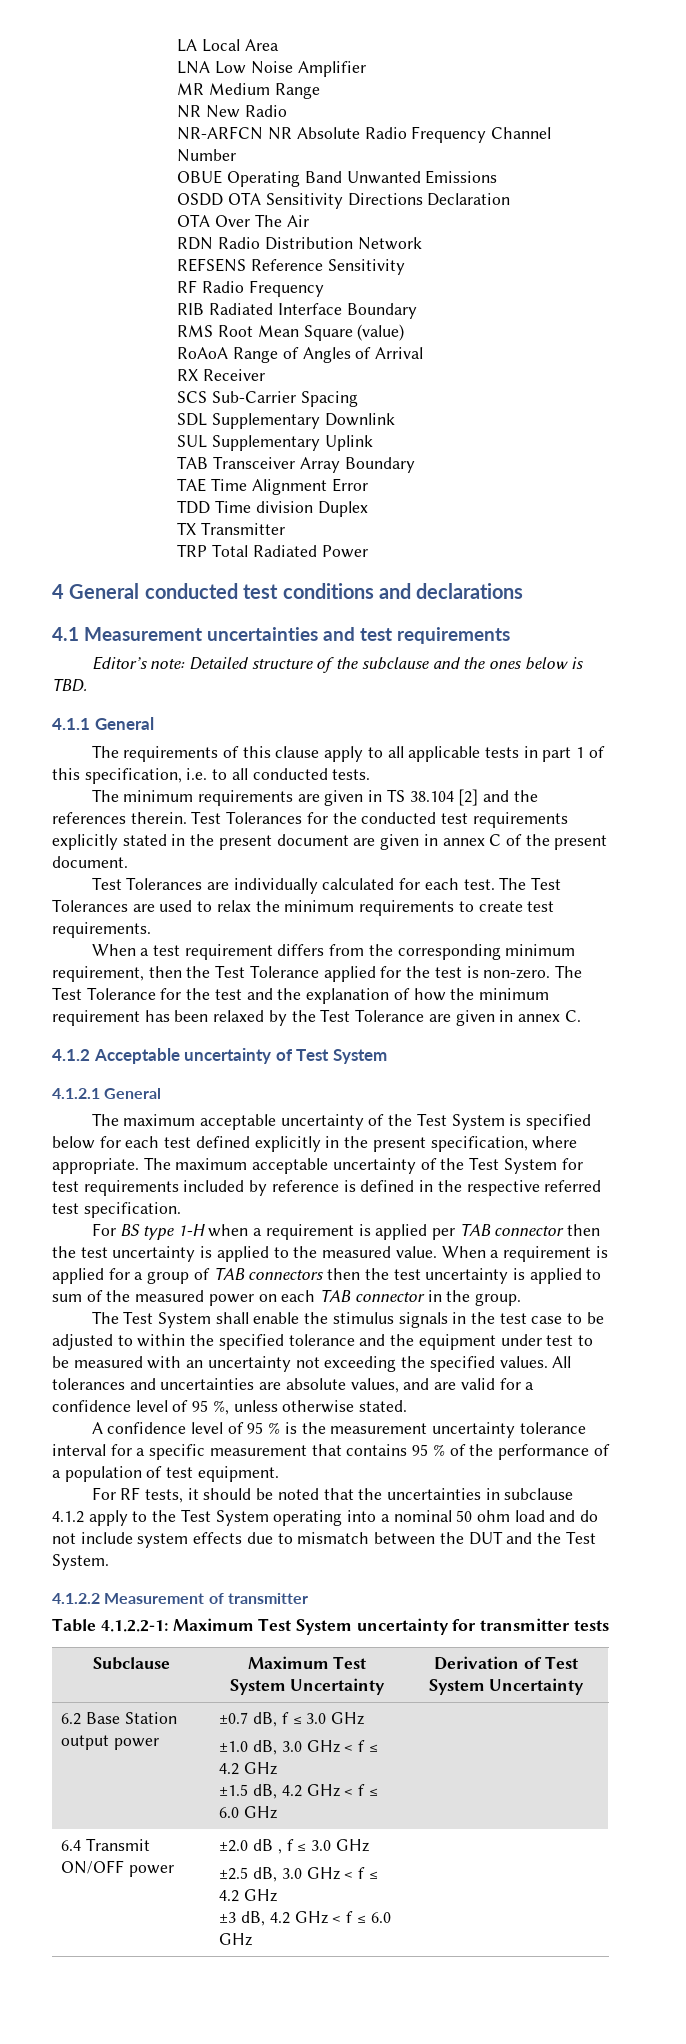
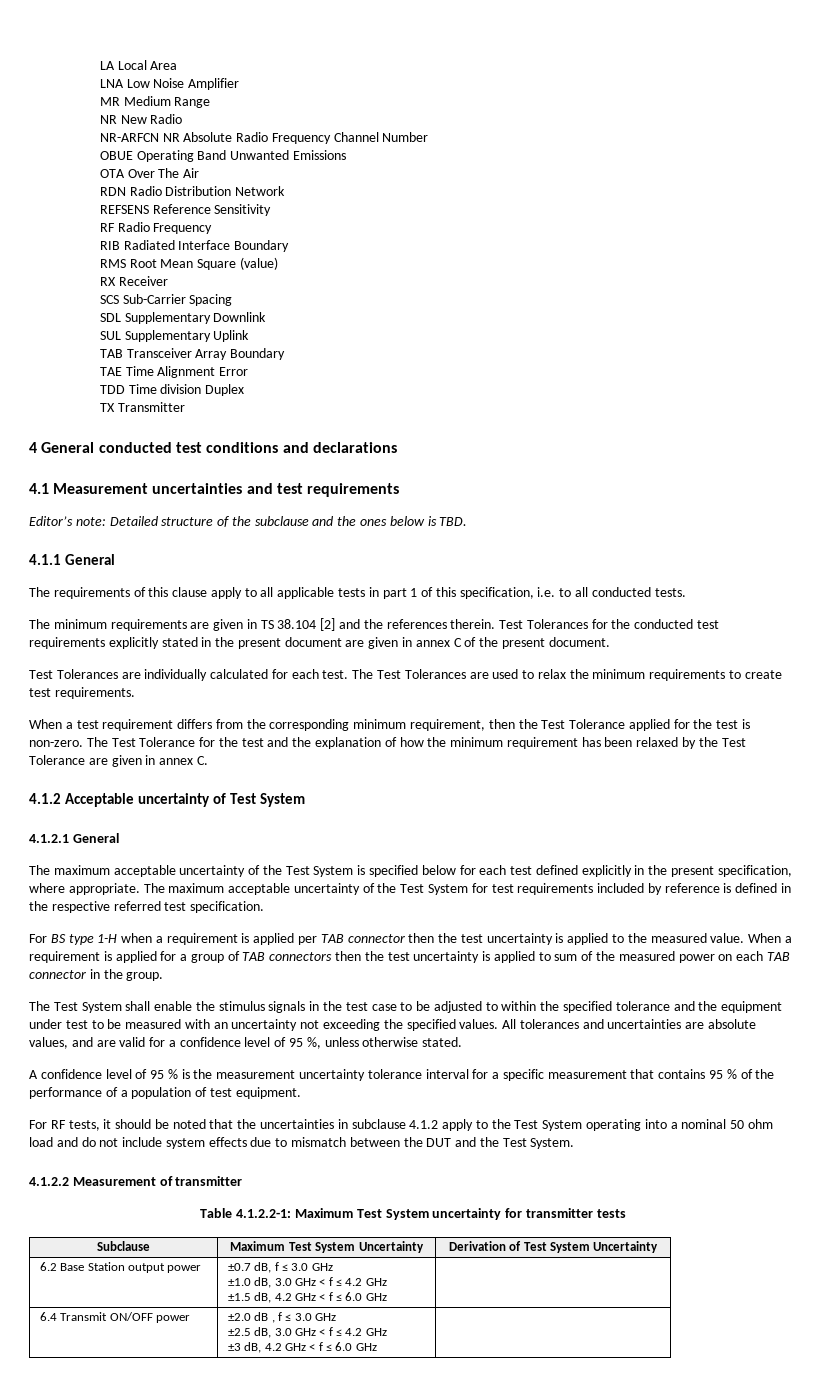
[177,192,511,209] // OSDD OTA Sensitivity Directions Declaration -> (346, 155) none
[177,347,424,363] // RoAoA Range of Angles of Arrival -> (278, 263) none
[177,544,368,558] // TRP Total Radiated Power -> (185, 407) none

